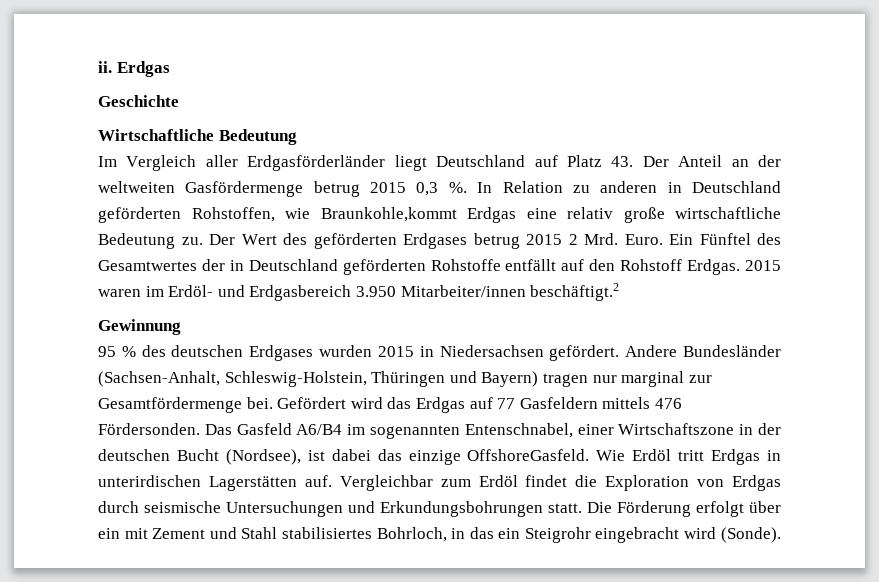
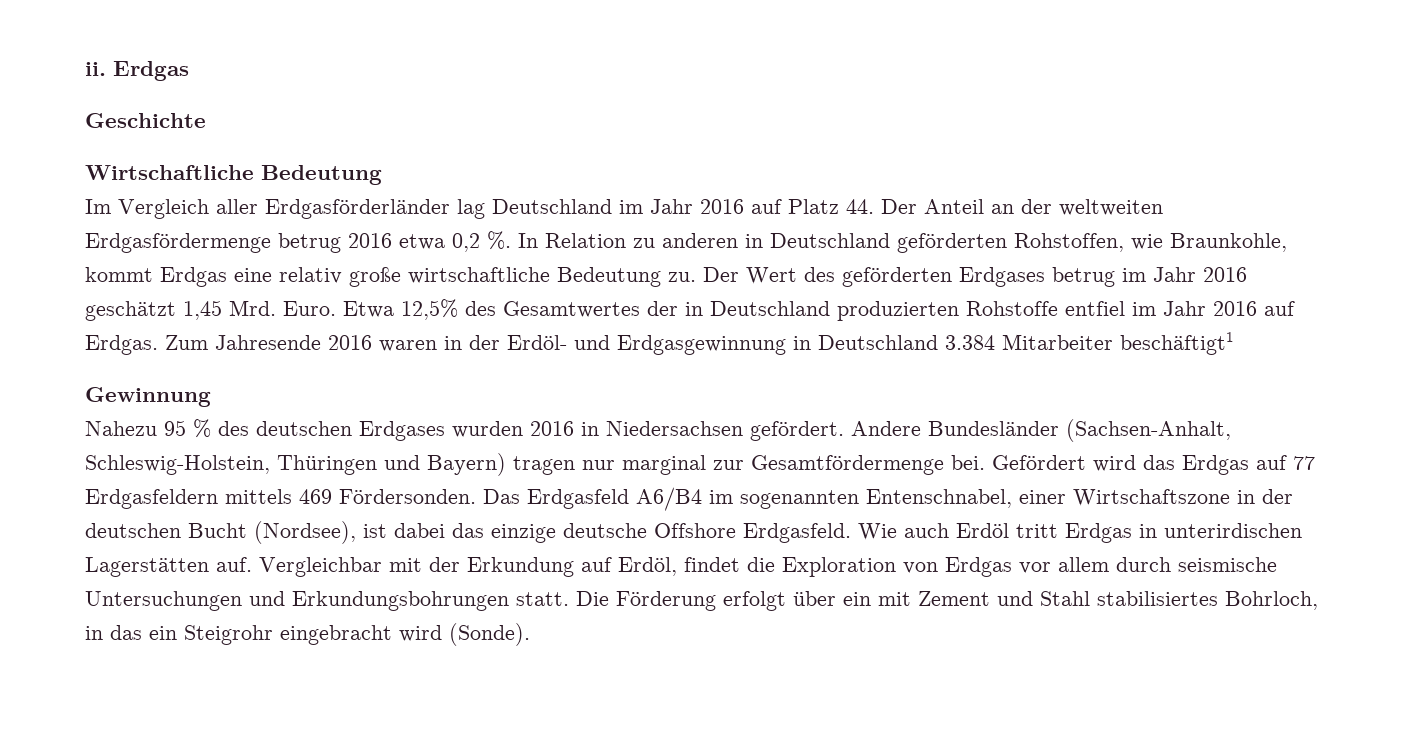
[394,155,526,171] liegt Deutschland -> [457,199,744,219] lag Deutschland im Jahr 2016
[611,156,634,167] 43. -> [846,199,874,214] 44.
[185,181,439,197] Gasfördermenge betrug 2015 0,3 -> [85,233,480,253] Erdgasfördermenge betrug 2016 etwa 0,2
[320,207,457,222] Braunkohle,kommt -> [1170,233,1287,252] [85,267,153,282] Braunkohle, kommt
[526,233,751,245] 2015 2 Mrd. Euro. Ein Fünftel -> [1122,267,1247,282] [85,299,458,321] im Jahr 2016 geschätzt 1,45 Mrd. Euro. Etwa 12,5%
[342,259,781,275] [98,283,620,301] geförderten Rohstoffe entfällt auf den Rohstoff Erdgas. 2015 waren im Erdöl- und Erdgasbereich 3.950 Mitarbeiter/innen beschäftigt.2 -> [837,301,1295,321] [85,332,1234,355] produzierten Rohstoffe entfiel im Jahr 2016 auf Erdgas. Zum Jahresende 2016 waren in der Erdöl- und Erdgasgewinnung in Deutschland 3.384 Mitarbeiter beschäftigt1
(181, 327) none -> [85,421,157,436] Nahezu
[377,346,414,357] 2015 -> [530,421,574,436] 2016
[519,397,682,409] Gasfeldern mittels 476 -> [85,489,332,509] Erdgasfeldern mittels 469
[236,423,292,435] Gasfeld -> [527,489,629,509] Erdgasfeld
[467,449,626,461] OffshoreGasfeld. Wie -> [563,523,949,543] deutsche Offshore Erdgasfeld. Wie auch
[440,475,518,487] zum Erdöl -> [389,557,677,577] mit der Erkundung auf Erdöl,
(781, 483) none -> [1019,557,1109,574] vor allem

